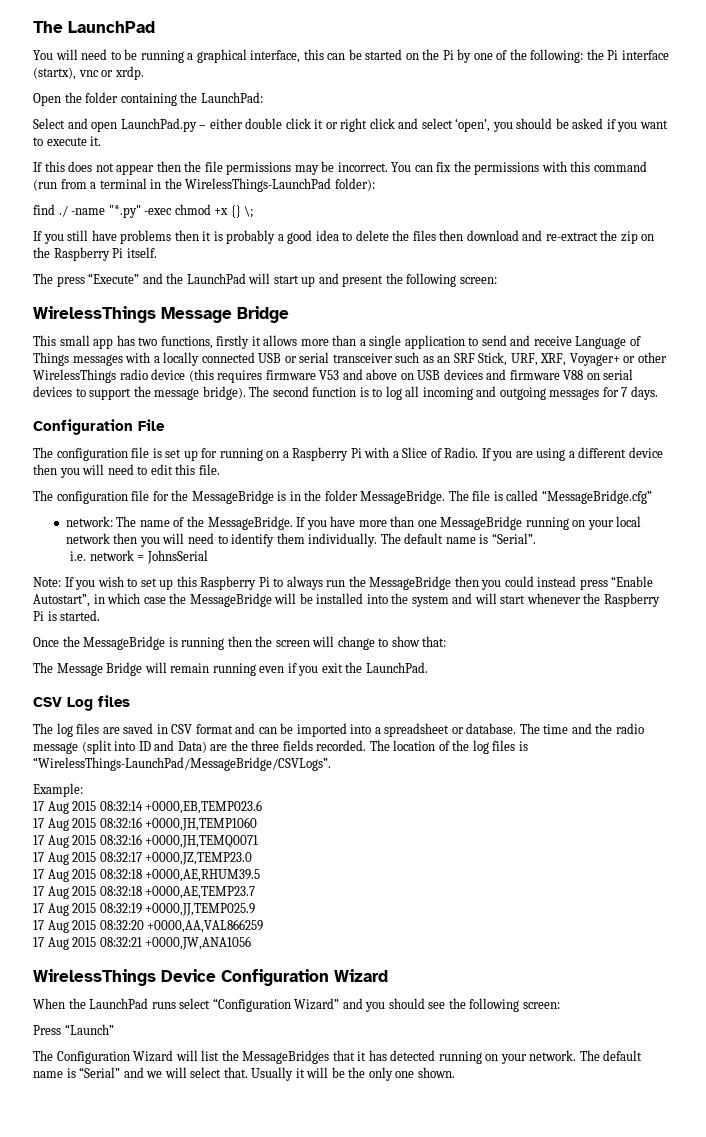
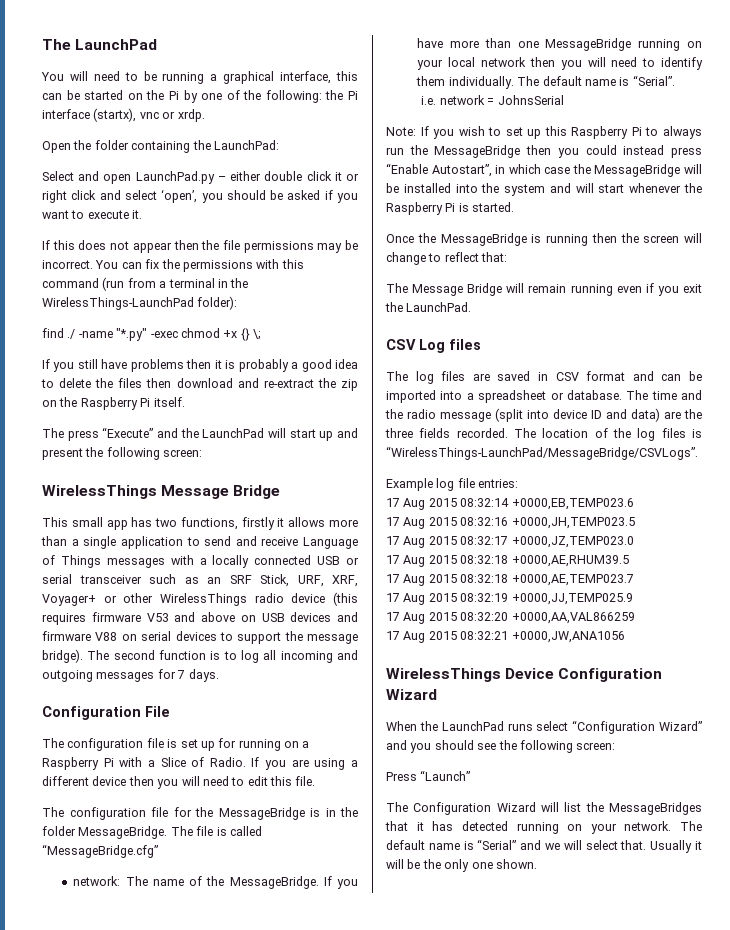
[391,636,420,647] show -> [444,252,479,262] reflect
(136, 746) none -> [553,409,587,419] device
[177,741,207,753] Data) -> [631,408,660,422] data)
[33,783,83,797] Example: -> [386,478,519,491] Example log file entries:
[145,817,258,831] [33,834,259,848] +0000,JH,TEMP1060 // 17 Aug 2015 08:32:16 +0000,JH,TEMQ0071 -> [511,517,635,529] +0000,JH,TEMP023.5
[145,852,253,865] +0000,JZ,TEMP23.0 -> [511,536,634,548] +0000,JZ,TEMP023.0
[145,886,256,899] +0000,AE,TEMP23.7 -> [511,574,634,586] +0000,AE,TEMP023.7

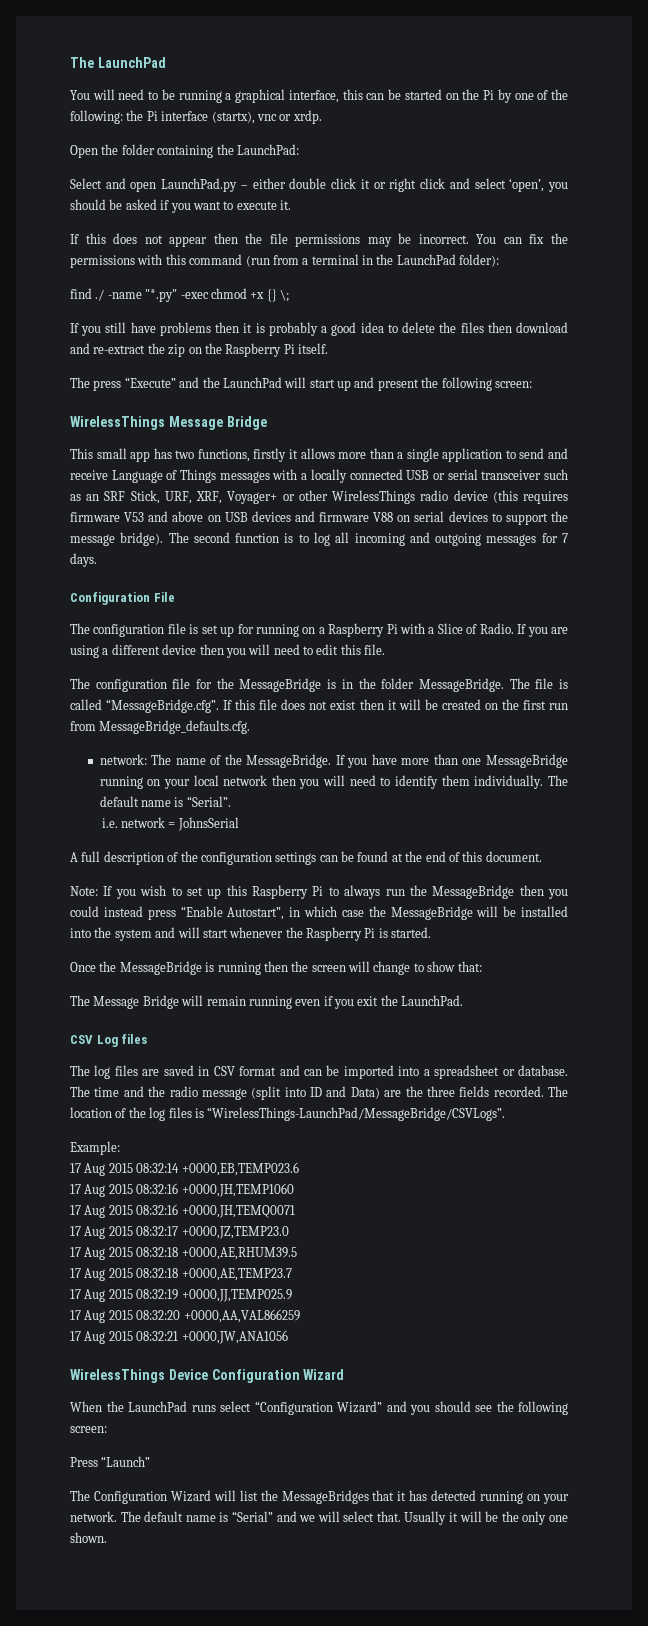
[42,297,194,310] WirelessThings-LaunchPad -> [396,254,456,265] LaunchPad
[42,844,158,858] “MessageBridge.cfg” -> [106,699,568,713] [70,720,251,734] “MessageBridge.cfg”. If this file does not exist then it will be created on the first run from MessageBridge_defaults.cfg.
(564, 100) none -> [70,851,542,865] // A full description of the configuration settings can be found at the end of this document.
[444,252,479,262] reflect -> [427,961,456,972] show
[553,409,587,419] device -> (306, 1092) none
[631,408,660,422] data) -> [350,1087,380,1099] Data)
[386,478,519,491] Example log file entries: -> [70,1141,120,1155] Example:
[511,517,635,529] +0000,JH,TEMP023.5 -> [181,1183,294,1197] [70,1204,295,1218] +0000,JH,TEMP1060 // 17 Aug 2015 08:32:16 +0000,JH,TEMQ0071
[511,536,634,548] +0000,JZ,TEMP023.0 -> [181,1226,289,1239] +0000,JZ,TEMP23.0
[511,574,634,586] +0000,AE,TEMP023.7 -> [181,1268,292,1281] +0000,AE,TEMP23.7

